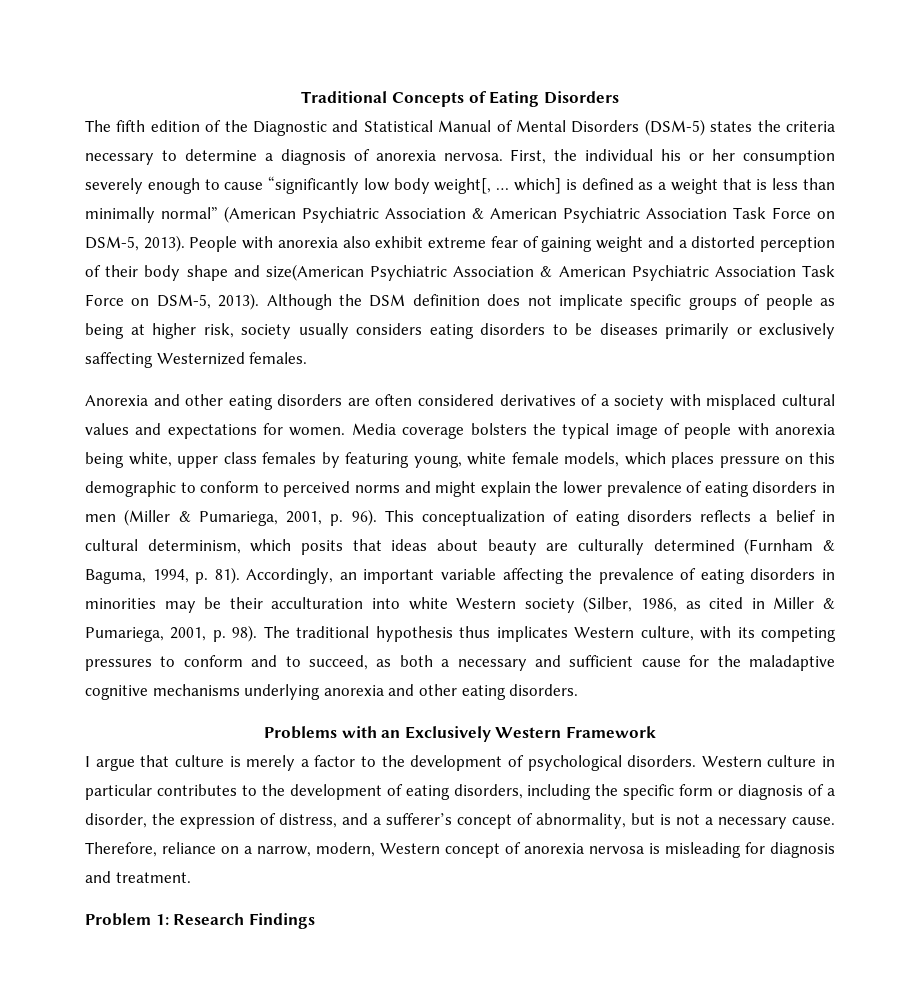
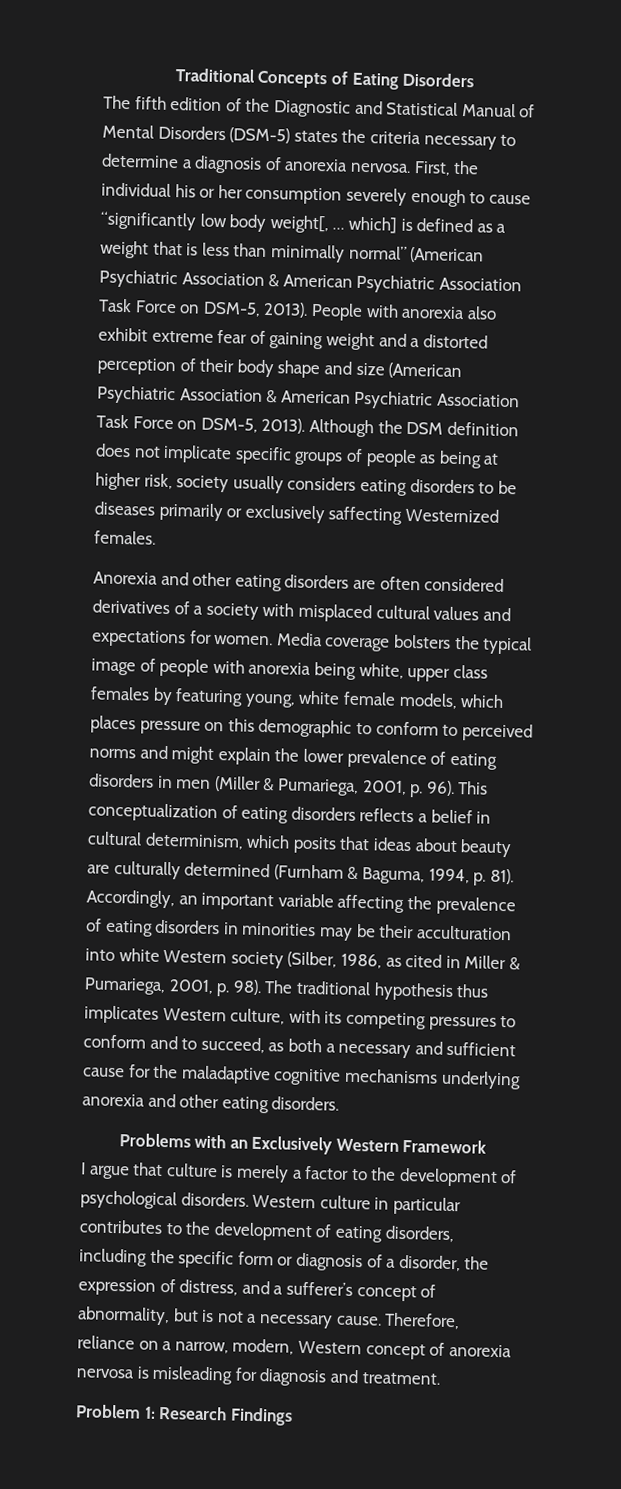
[265,264,364,281] size(American -> [355,362,463,380] size (American

